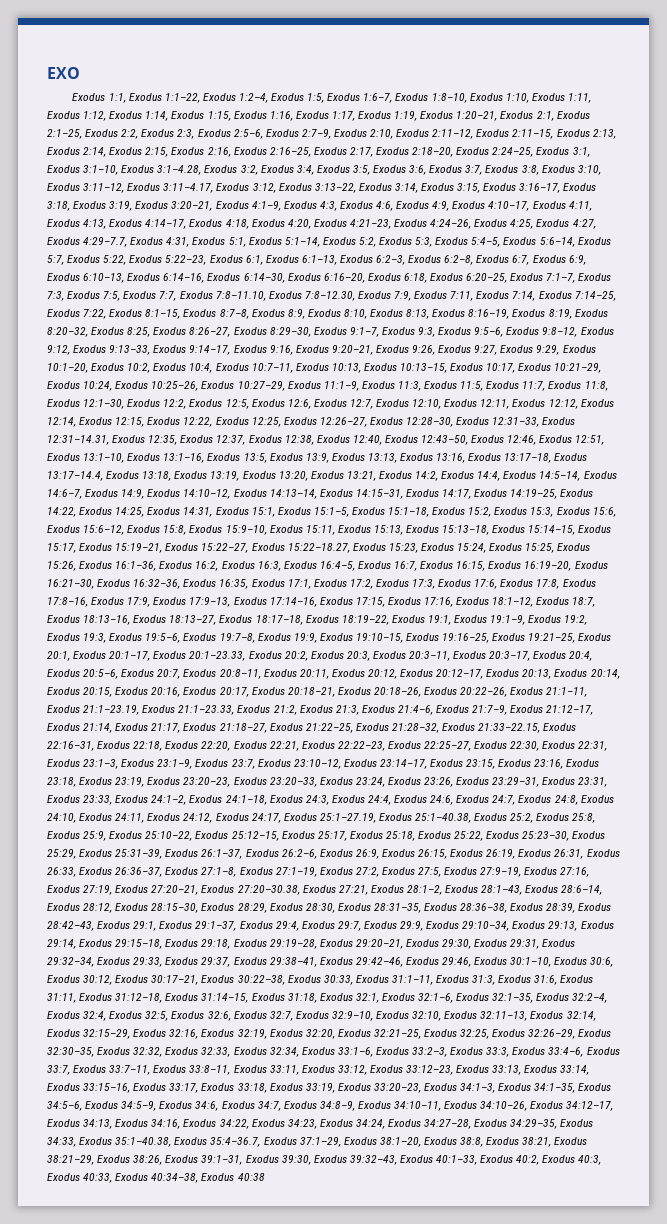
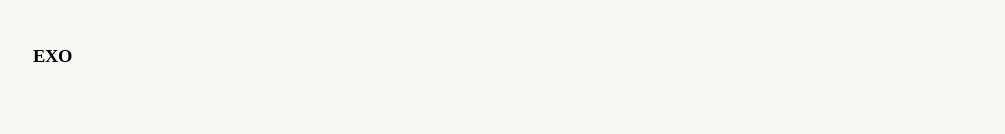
[72,93,592,103] [47,111,590,121] [47,129,616,139] [47,147,590,157] [47,165,601,175] [47,183,597,193] [47,201,592,211] [47,219,596,229] [47,237,611,247] [47,255,586,265] [47,273,612,283] [47,291,616,301] [47,309,608,319] [47,327,614,337] [47,345,596,355] [47,363,602,373] [47,381,608,391] [47,399,614,409] [47,417,576,427] [47,435,605,445] [47,453,588,463] [47,471,617,481] [47,489,594,499] [47,507,616,517] [47,525,612,535] [47,543,591,553] [47,561,608,571] [47,579,596,589] [47,597,596,607] [47,615,588,625] [47,633,612,643] [47,651,593,661] [47,669,620,679] [47,687,588,697] [47,705,594,715] [47,723,577,733] [47,741,608,751] [47,759,600,769] [47,777,608,787] [47,795,614,805] [47,813,596,823] [47,831,606,841] [47,849,620,859] [47,867,590,877] [47,885,603,895] [47,903,612,913] [47,921,614,931] [47,939,576,949] [47,957,614,967] [47,975,594,985] [47,993,608,1003] [47,1011,596,1021] [47,1029,612,1039] [47,1047,620,1057] [47,1065,590,1075] [47,1083,612,1093] [47,1101,614,1111] [47,1119,594,1129] [47,1137,588,1147] [47,1155,602,1165] [47,1173,265,1183] // Exodus 1:1, Exodus 1:1–22, Exodus 1:2–4, Exodus 1:5, Exodus 1:6–7, Exodus 1:8–10, Exodus 1:10, Exodus 1:11, Exodus 1:12, Exodus 1:14, Exodus 1:15, Exodus 1:16, Exodus 1:17, Exodus 1:19, Exodus 1:20–21, Exodus 2:1, Exodus 2:1–25, Exodus 2:2, Exodus 2:3, Exodus 2:5–6, Exodus 2:7–9, Exodus 2:10, Exodus 2:11–12, Exodus 2:11–15, Exodus 2:13, Exodus 2:14, Exodus 2:15, Exodus 2:16, Exodus 2:16–25, Exodus 2:17, Exodus 2:18–20, Exodus 2:24–25, Exodus 3:1, Exodus 3:1–10, Exodus 3:1–4.28, Exodus 3:2, Exodus 3:4, Exodus 3:5, Exodus 3:6, Exodus 3:7, Exodus 3:8, Exodus 3:10, Exodus 3:11–12, Exodus 3:11–4.17, Exodus 3:12, Exodus 3:13–22, Exodus 3:14, Exodus 3:15, Exodus 3:16–17, Exodus 3:18, Exodus 3:19, Exodus 3:20–21, Exodus 4:1–9, Exodus 4:3, Exodus 4:6, Exodus 4:9, Exodus 4:10–17, Exodus 4:11, Exodus 4:13, Exodus 4:14–17, Exodus 4:18, Exodus 4:20, Exodus 4:21–23, Exodus 4:24–26, Exodus 4:25, Exodus 4:27, Exodus 4:29–7.7, Exodus 4:31, Exodus 5:1, Exodus 5:1–14, Exodus 5:2, Exodus 5:3, Exodus 5:4–5, Exodus 5:6–14, Exodus 5:7, Exodus 5:22, Exodus 5:22–23, Exodus 6:1, Exodus 6:1–13, Exodus 6:2–3, Exodus 6:2–8, Exodus 6:7, Exodus 6:9, Exodus 6:10–13, Exodus 6:14–16, Exodus 6:14–30, Exodus 6:16–20, Exodus 6:18, Exodus 6:20–25, Exodus 7:1–7, Exodus 7:3, Exodus 7:5, Exodus 7:7, Exodus 7:8–11.10, Exodus 7:8–12.30, Exodus 7:9, Exodus 7:11, Exodus 7:14, Exodus 7:14–25, Exodus 7:22, Exodus 8:1–15, Exodus 8:7–8, Exodus 8:9, Exodus 8:10, Exodus 8:13, Exodus 8:16–19, Exodus 8:19, Exodus 8:20–32, Exodus 8:25, Exodus 8:26–27, Exodus 8:29–30, Exodus 9:1–7, Exodus 9:3, Exodus 9:5–6, Exodus 9:8–12, Exodus 9:12, Exodus 9:13–33, Exodus 9:14–17, Exodus 9:16, Exodus 9:20–21, Exodus 9:26, Exodus 9:27, Exodus 9:29, Exodus 10:1–20, Exodus 10:2, Exodus 10:4, Exodus 10:7–11, Exodus 10:13, Exodus 10:13–15, Exodus 10:17, Exodus 10:21–29, Exodus 10:24, Exodus 10:25–26, Exodus 10:27–29, Exodus 11:1–9, Exodus 11:3, Exodus 11:5, Exodus 11:7, Exodus 11:8, Exodus 12:1–30, Exodus 12:2, Exodus 12:5, Exodus 12:6, Exodus 12:7, Exodus 12:10, Exodus 12:11, Exodus 12:12, Exodus 12:14, Exodus 12:15, Exodus 12:22, Exodus 12:25, Exodus 12:26–27, Exodus 12:28–30, Exodus 12:31–33, Exodus 12:31–14.31, Exodus 12:35, Exodus 12:37, Exodus 12:38, Exodus 12:40, Exodus 12:43–50, Exodus 12:46, Exodus 12:51, Exodus 13:1–10, Exodus 13:1–16, Exodus 13:5, Exodus 13:9, Exodus 13:13, Exodus 13:16, Exodus 13:17–18, Exodus 13:17–14.4, Exodus 13:18, Exodus 13:19, Exodus 13:20, Exodus 13:21, Exodus 14:2, Exodus 14:4, Exodus 14:5–14, Exodus 14:6–7, Exodus 14:9, Exodus 14:10–12, Exodus 14:13–14, Exodus 14:15–31, Exodus 14:17, Exodus 14:19–25, Exodus 14:22, Exodus 14:25, Exodus 14:31, Exodus 15:1, Exodus 15:1–5, Exodus 15:1–18, Exodus 15:2, Exodus 15:3, Exodus 15:6, Exodus 15:6–12, Exodus 15:8, Exodus 15:9–10, Exodus 15:11, Exodus 15:13, Exodus 15:13–18, Exodus 15:14–15, Exodus 15:17, Exodus 15:19–21, Exodus 15:22–27, Exodus 15:22–18.27, Exodus 15:23, Exodus 15:24, Exodus 15:25, Exodus 15:26, Exodus 16:1–36, Exodus 16:2, Exodus 16:3, Exodus 16:4–5, Exodus 16:7, Exodus 16:15, Exodus 16:19–20, Exodus 16:21–30, Exodus 16:32–36, Exodus 16:35, Exodus 17:1, Exodus 17:2, Exodus 17:3, Exodus 17:6, Exodus 17:8, Exodus 17:8–16, Exodus 17:9, Exodus 17:9–13, Exodus 17:14–16, Exodus 17:15, Exodus 17:16, Exodus 18:1–12, Exodus 18:7, Exodus 18:13–16, Exodus 18:13–27, Exodus 18:17–18, Exodus 18:19–22, Exodus 19:1, Exodus 19:1–9, Exodus 19:2, Exodus 19:3, Exodus 19:5–6, Exodus 19:7–8, Exodus 19:9, Exodus 19:10–15, Exodus 19:16–25, Exodus 19:21–25, Exodus 20:1, Exodus 20:1–17, Exodus 20:1–23.33, Exodus 20:2, Exodus 20:3, Exodus 20:3–11, Exodus 20:3–17, Exodus 20:4, Exodus 20:5–6, Exodus 20:7, Exodus 20:8–11, Exodus 20:11, Exodus 20:12, Exodus 20:12–17, Exodus 20:13, Exodus 20:14, Exodus 20:15, Exodus 20:16, Exodus 20:17, Exodus 20:18–21, Exodus 20:18–26, Exodus 20:22–26, Exodus 21:1–11, Exodus 21:1–23.19, Exodus 21:1–23.33, Exodus 21:2, Exodus 21:3, Exodus 21:4–6, Exodus 21:7–9, Exodus 21:12–17, Exodus 21:14, Exodus 21:17, Exodus 21:18–27, Exodus 21:22–25, Exodus 21:28–32, Exodus 21:33–22.15, Exodus 22:16–31, Exodus 22:18, Exodus 22:20, Exodus 22:21, Exodus 22:22–23, Exodus 22:25–27, Exodus 22:30, Exodus 22:31, Exodus 23:1–3, Exodus 23:1–9, Exodus 23:7, Exodus 23:10–12, Exodus 23:14–17, Exodus 23:15, Exodus 23:16, Exodus 23:18, Exodus 23:19, Exodus 23:20–23, Exodus 23:20–33, Exodus 23:24, Exodus 23:26, Exodus 23:29–31, Exodus 23:31, Exodus 23:33, Exodus 24:1–2, Exodus 24:1–18, Exodus 24:3, Exodus 24:4, Exodus 24:6, Exodus 24:7, Exodus 24:8, Exodus 24:10, Exodus 24:11, Exodus 24:12, Exodus 24:17, Exodus 25:1–27.19, Exodus 25:1–40.38, Exodus 25:2, Exodus 25:8, Exodus 25:9, Exodus 25:10–22, Exodus 25:12–15, Exodus 25:17, Exodus 25:18, Exodus 25:22, Exodus 25:23–30, Exodus 25:29, Exodus 25:31–39, Exodus 26:1–37, Exodus 26:2–6, Exodus 26:9, Exodus 26:15, Exodus 26:19, Exodus 26:31, Exodus 26:33, Exodus 26:36–37, Exodus 27:1–8, Exodus 27:1–19, Exodus 27:2, Exodus 27:5, Exodus 27:9–19, Exodus 27:16, Exodus 27:19, Exodus 27:20–21, Exodus 27:20–30.38, Exodus 27:21, Exodus 28:1–2, Exodus 28:1–43, Exodus 28:6–14, Exodus 28:12, Exodus 28:15–30, Exodus 28:29, Exodus 28:30, Exodus 28:31–35, Exodus 28:36–38, Exodus 28:39, Exodus 28:42–43, Exodus 29:1, Exodus 29:1–37, Exodus 29:4, Exodus 29:7, Exodus 29:9, Exodus 29:10–34, Exodus 29:13, Exodus 29:14, Exodus 29:15–18, Exodus 29:18, Exodus 29:19–28, Exodus 29:20–21, Exodus 29:30, Exodus 29:31, Exodus 29:32–34, Exodus 29:33, Exodus 29:37, Exodus 29:38–41, Exodus 29:42–46, Exodus 29:46, Exodus 30:1–10, Exodus 30:6, Exodus 30:12, Exodus 30:17–21, Exodus 30:22–38, Exodus 30:33, Exodus 31:1–11, Exodus 31:3, Exodus 31:6, Exodus 31:11, Exodus 31:12–18, Exodus 31:14–15, Exodus 31:18, Exodus 32:1, Exodus 32:1–6, Exodus 32:1–35, Exodus 32:2–4, Exodus 32:4, Exodus 32:5, Exodus 32:6, Exodus 32:7, Exodus 32:9–10, Exodus 32:10, Exodus 32:11–13, Exodus 32:14, Exodus 32:15–29, Exodus 32:16, Exodus 32:19, Exodus 32:20, Exodus 32:21–25, Exodus 32:25, Exodus 32:26–29, Exodus 32:30–35, Exodus 32:32, Exodus 32:33, Exodus 32:34, Exodus 33:1–6, Exodus 33:2–3, Exodus 33:3, Exodus 33:4–6, Exodus 33:7, Exodus 33:7–11, Exodus 33:8–11, Exodus 33:11, Exodus 33:12, Exodus 33:12–23, Exodus 33:13, Exodus 33:14, Exodus 33:15–16, Exodus 33:17, Exodus 33:18, Exodus 33:19, Exodus 33:20–23, Exodus 34:1–3, Exodus 34:1–35, Exodus 34:5–6, Exodus 34:5–9, Exodus 34:6, Exodus 34:7, Exodus 34:8–9, Exodus 34:10–11, Exodus 34:10–26, Exodus 34:12–17, Exodus 34:13, Exodus 34:16, Exodus 34:22, Exodus 34:23, Exodus 34:24, Exodus 34:27–28, Exodus 34:29–35, Exodus 34:33, Exodus 35:1–40.38, Exodus 35:4–36.7, Exodus 37:1–29, Exodus 38:1–20, Exodus 38:8, Exodus 38:21, Exodus 38:21–29, Exodus 38:26, Exodus 39:1–31, Exodus 39:30, Exodus 39:32–43, Exodus 40:1–33, Exodus 40:2, Exodus 40:3, Exodus 40:33, Exodus 40:34–38, Exodus 40:38 -> (72, 56) none

